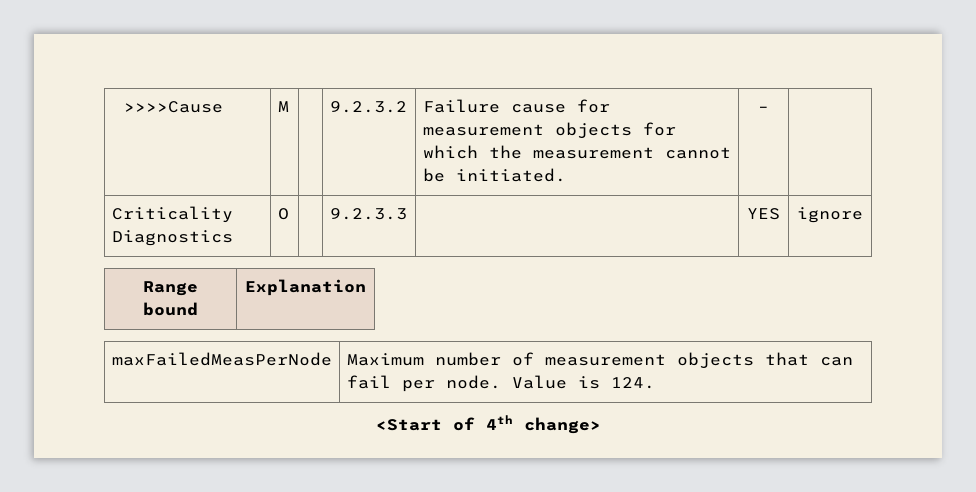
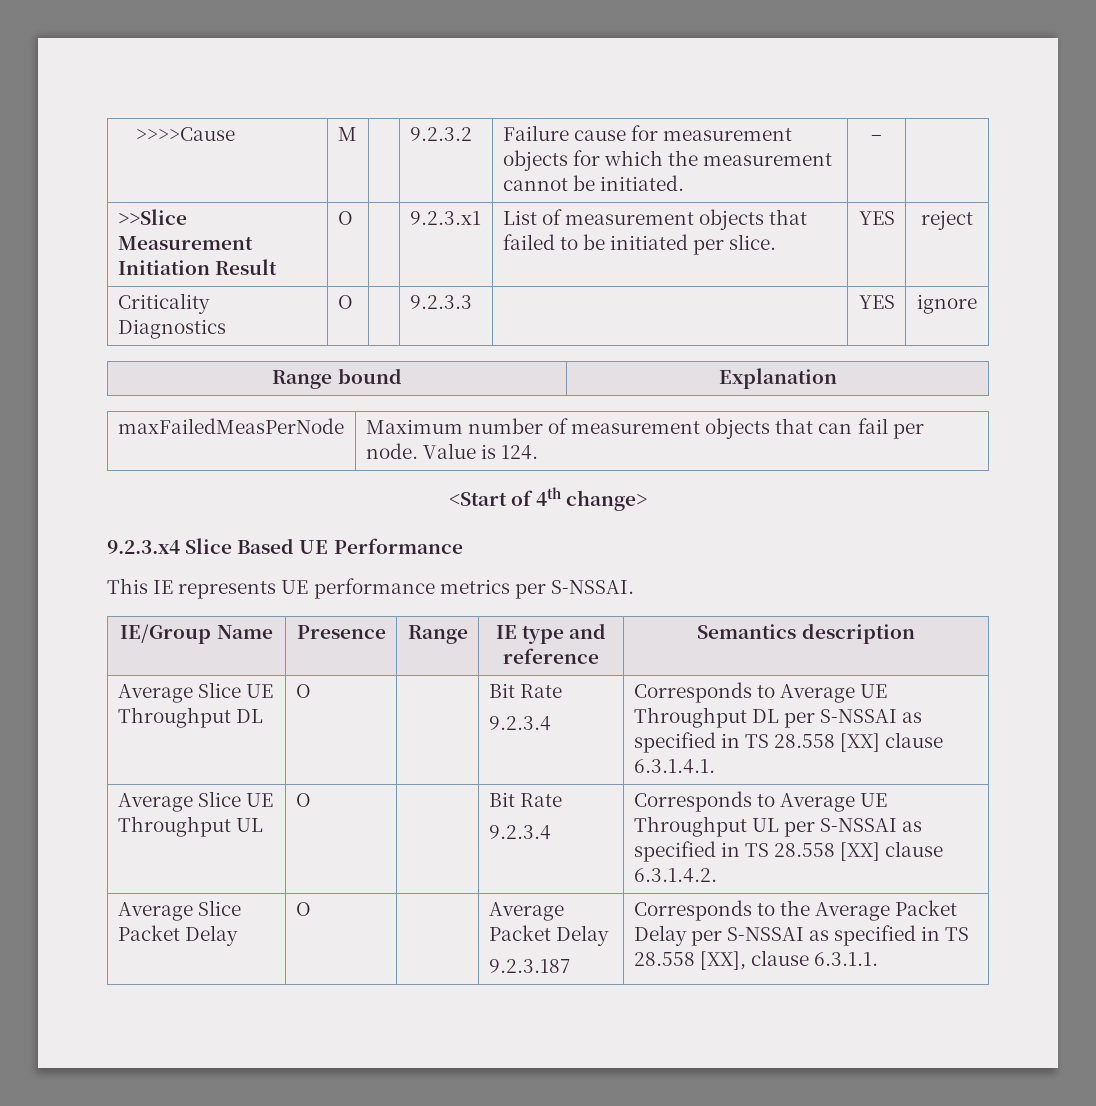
(770, 109) none -> [117,209,187,225] [117,236,253,250] [117,259,277,275] [337,211,353,225] [409,211,481,225] [502,209,808,230] [502,234,777,255] [858,211,895,225] [921,210,973,230] // >>Slice Measurement Initiation Result | O | | 9.2.3.x1 | List of measurement objects that failed to be initiated per slice. | YES | reject
(601, 425) none -> [107,538,463,554] [107,578,634,599] [120,624,273,644] [296,625,386,639] [407,625,468,644] [495,623,607,644] [503,648,599,664] [697,623,915,644] [117,682,273,703] [117,707,263,728] [295,684,311,698] [488,683,562,698] [488,716,551,731] [633,682,887,703] [633,707,923,728] [633,732,944,753] [633,759,715,774] [117,791,273,812] [117,816,263,837] [295,793,311,807] [488,792,562,807] [488,825,551,840] [633,791,887,812] [633,816,923,837] [633,841,944,862] [633,868,717,883] [117,900,241,921] [117,925,238,946] [295,902,311,916] [488,902,564,921] [488,925,609,946] [488,959,570,973] [633,900,958,921] [633,925,970,946] [633,950,878,970] // 9.2.3.x4 Slice Based UE Performance // This IE represents UE performance metrics per S-NSSAI. // IE/Group Name | Presence | Range | IE type and reference | Semantics description // Average Slice UE Throughput DL | O | | Bit Rate // 9.2.3.4 | Corresponds to Average UE Throughput DL per S-NSSAI as specified in TS 28.558 [XX] clause 6.3.1.4.1. // Average Slice UE Throughput UL | O | | Bit Rate // 9.2.3.4 | Corresponds to Average UE Throughput UL per S-NSSAI as specified in TS 28.558 [XX] clause 6.3.1.4.2. // Average Slice Packet Delay | O | | Average Packet Delay // 9.2.3.187 | Corresponds to the Average Packet Delay per S-NSSAI as specified in TS 28.558 [XX], clause 6.3.1.1.

